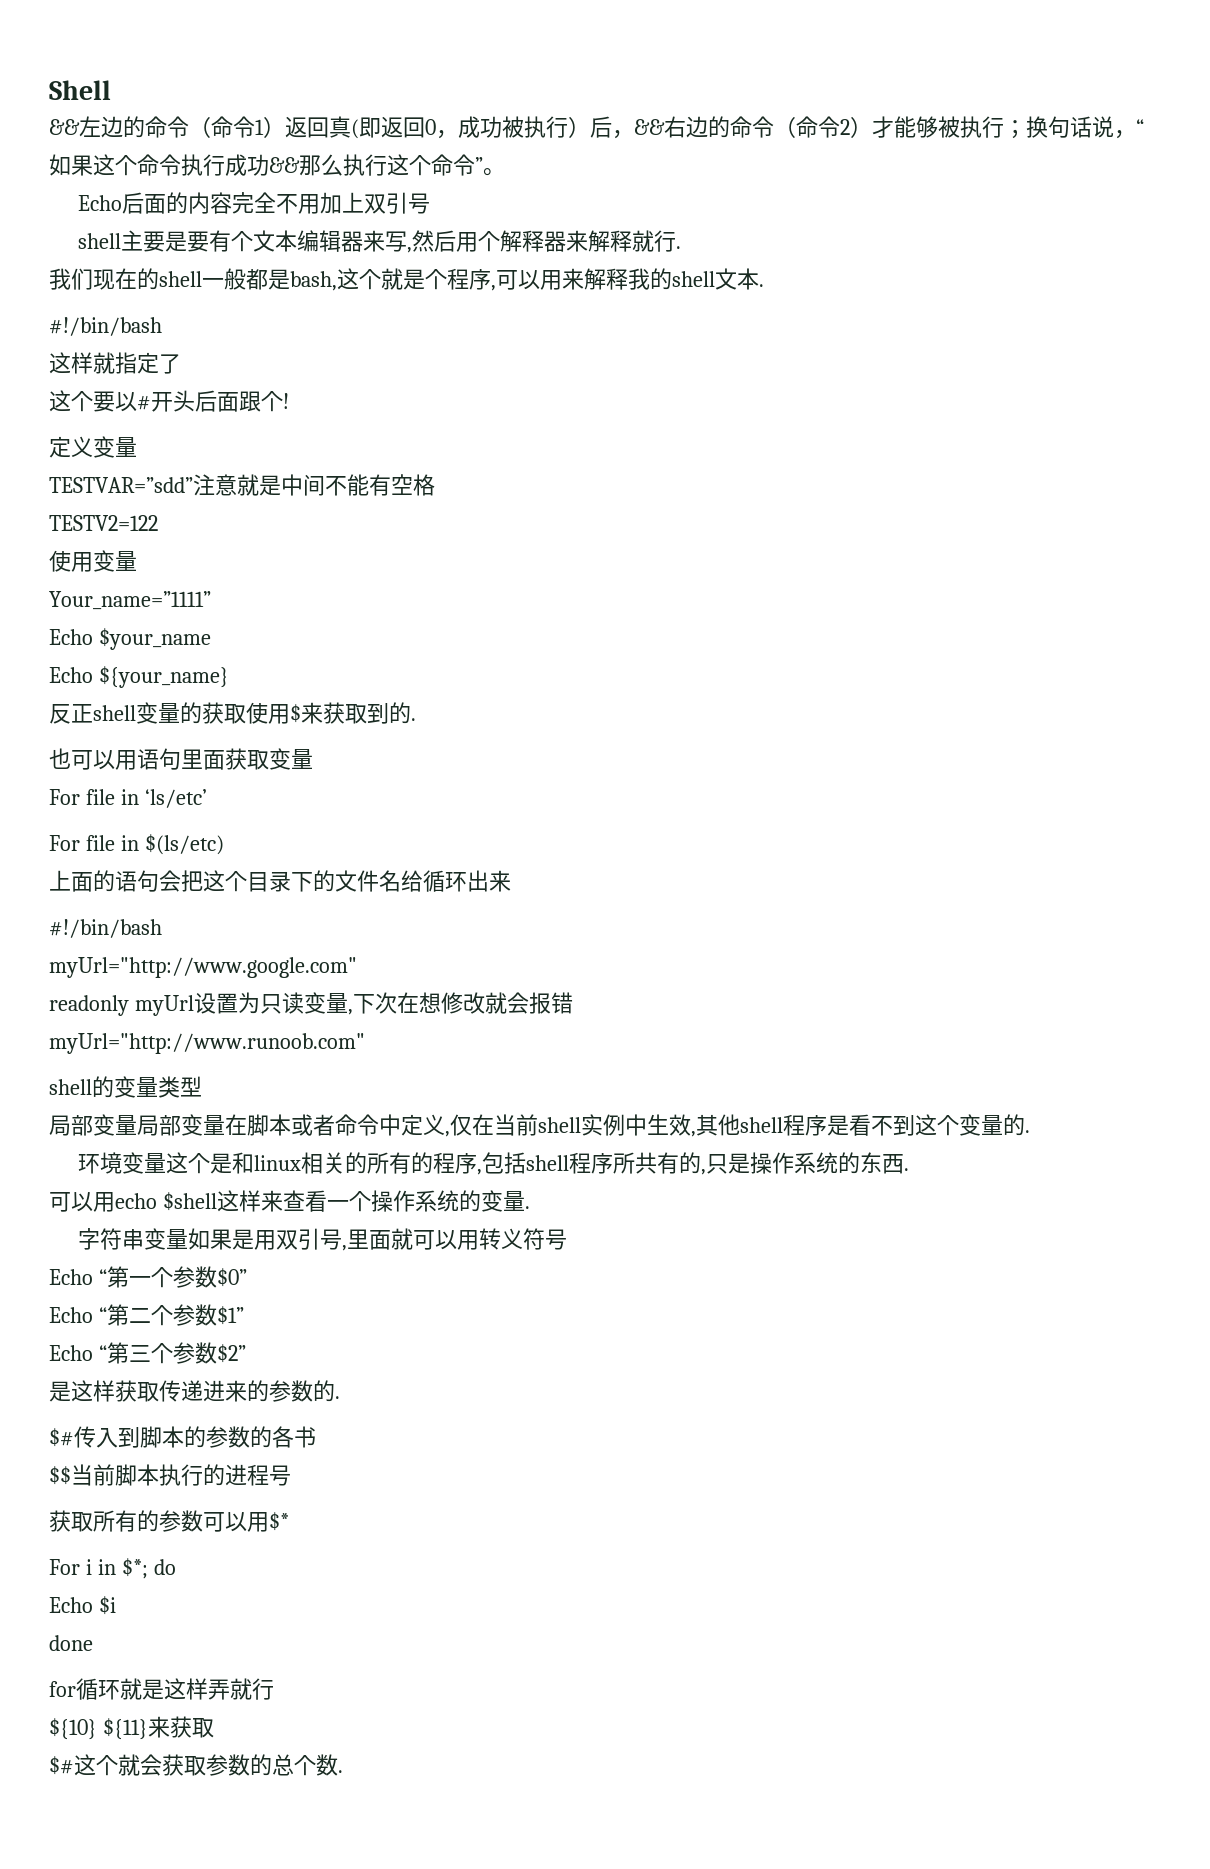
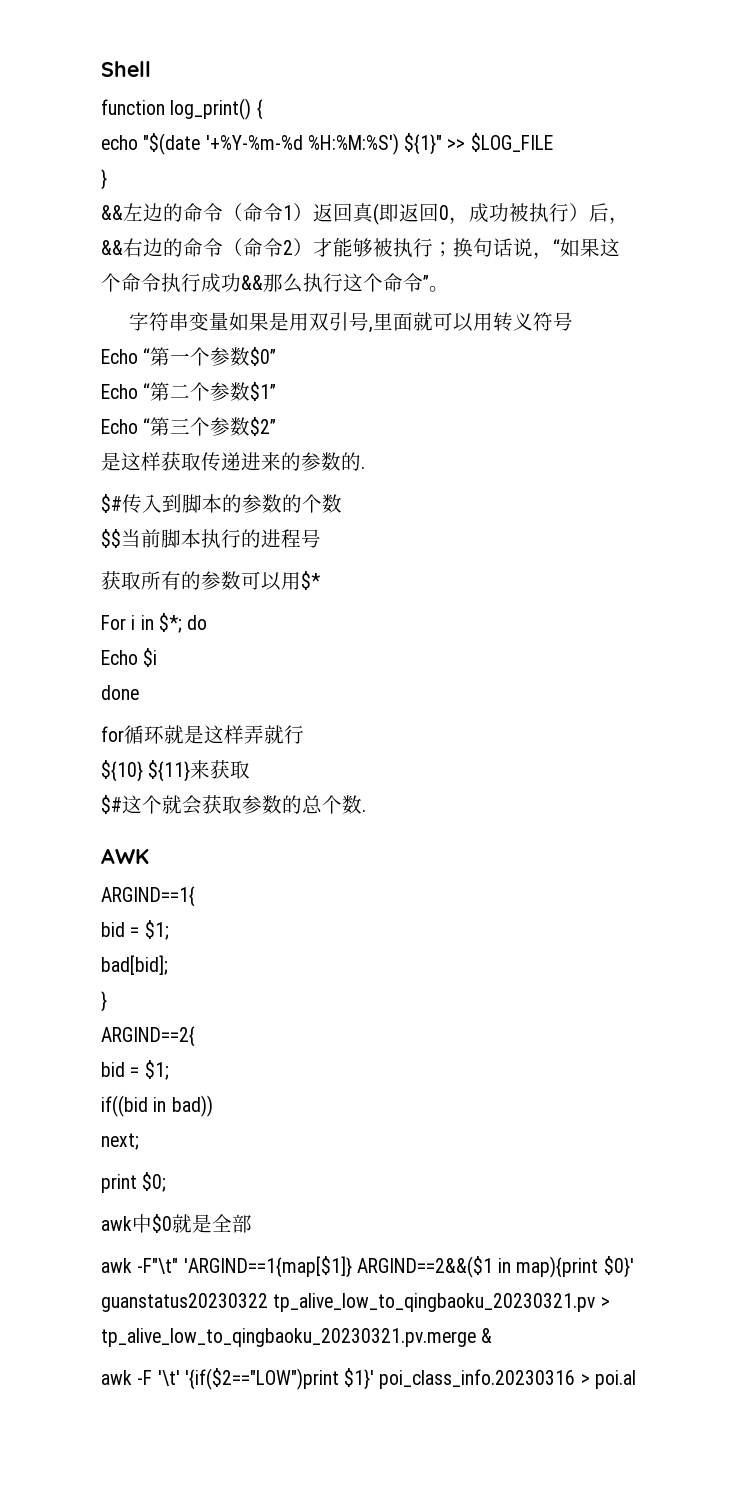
(111, 90) none -> [101,98,263,120] [101,133,553,155] [101,169,107,190] // function log_print() { // echo "$(date '+%Y-%m-%d %H:%M:%S') ${1}" >> $LOG_FILE // }
[78,192,431,214] [78,230,682,253] [49,268,764,291] [49,317,162,336] [49,352,181,374] [49,390,289,412] [49,436,137,458] [49,474,435,496] [49,515,158,531] [49,550,137,572] [49,591,211,610] [49,628,211,650] [49,666,229,688] [49,702,416,724] [49,748,313,770] [49,789,207,808] [49,834,224,855] [49,870,511,892] [49,919,162,938] [49,957,357,978] [49,992,573,1016] [49,1033,365,1054] [49,1076,202,1098] [49,1114,1030,1137] [78,1152,910,1175] [49,1190,530,1212] // Echo后面的内容完全不用加上双引号 // shell主要是要有个文本编辑器来写,然后用个解释器来解释就行. // 我们现在的shell一般都是bash,这个就是个程序,可以用来解释我的shell文本. // #!/bin/bash // 这样就指定了 // 这个要以#开头后面跟个! // 定义变量 // TESTVAR=”sdd”注意就是中间不能有空格 // TESTV2=122 // 使用变量 // Your_name=”1111” // Echo $your_name // Echo ${your_name} // 反正shell变量的获取使用$来获取到的. // 也可以用语句里面获取变量 // For file in ‘ls/etc’ // For file in $(ls/etc) // 上面的语句会把这个目录下的文件名给循环出来 // #!/bin/bash // myUrl="http://www.google.com" // readonly myUrl设置为只读变量,下次在想修改就会报错 // myUrl="http://www.runoob.com" // shell的变量类型 // 局部变量局部变量在脚本或者命令中定义,仅在当前shell实例中生效,其他shell程序是看不到这个变量的. // 环境变量这个是和linux相关的所有的程序,包括shell程序所共有的,只是操作系统的东西. // 可以用echo $shell这样来查看一个操作系统的变量. -> (449, 289) none
[272,1426,316,1448] 各书 -> [302,494,342,513] 个数
(343, 1771) none -> [101,848,149,864] [101,886,195,907] [101,920,169,940] [101,955,168,975] [101,991,107,1012] [101,1026,195,1047] [101,1060,169,1080] [101,1095,213,1117] [101,1133,139,1150] [101,1172,167,1193] [101,1214,252,1233] [101,1256,634,1278] [101,1293,610,1312] [101,1328,493,1347] [101,1368,636,1390] // AWK // ARGIND==1{ // bid = $1; // bad[bid]; // } // ARGIND==2{ // bid = $1; // if((bid in bad)) // next; // print $0; // awk中$0就是全部 // awk -F"\t" 'ARGIND==1{map[$1]} ARGIND==2&&($1 in map){print $0}' guanstatus20230322 tp_alive_low_to_qingbaoku_20230321.pv > tp_alive_low_to_qingbaoku_20230321.pv.merge & // awk -F '\t' '{if($2=="LOW")print $1}' poi_class_info.20230316 > poi.al

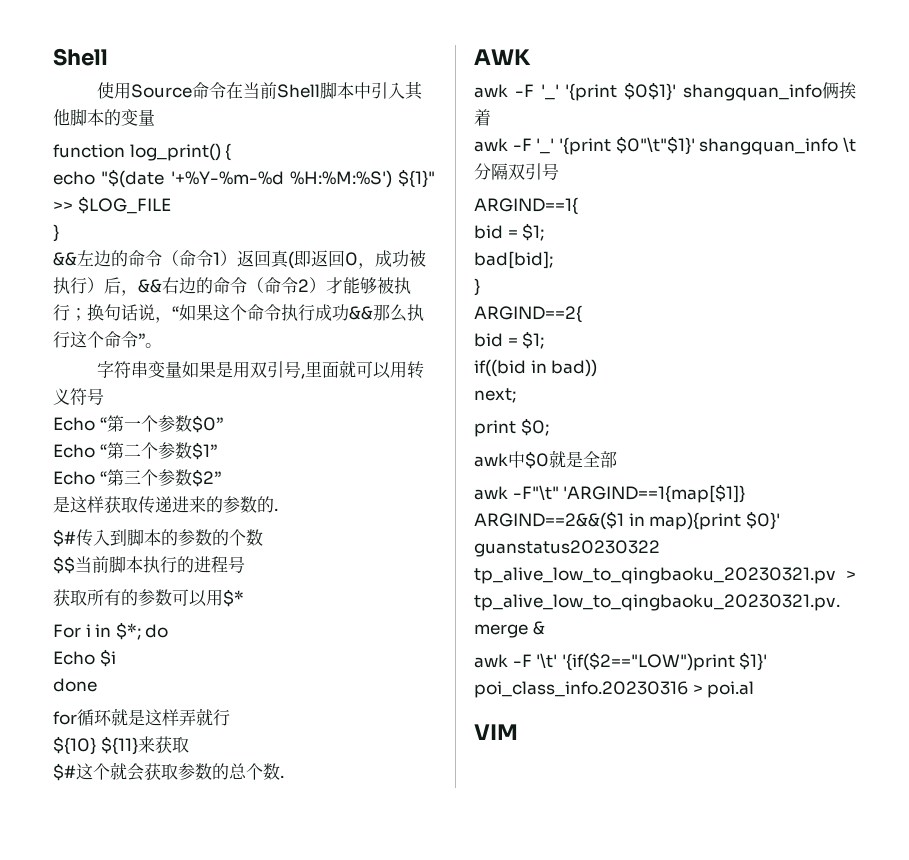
[101,61,151,77] Shell -> [53,48,108,66] [96,81,423,100] [53,109,155,126] Shell // 使用Source命令在当前Shell脚本中引入其他脚本的变量
(149, 856) none -> [474,82,857,101] [474,109,491,126] [474,136,856,155] [474,163,559,180] // awk -F '_' '{print $0$1}' shangquan_info俩挨着 // awk -F '_' '{print $0"\t"$1}' shangquan_info \t分隔双引号
(636, 1379) none -> [474,724,518,740] // VIM

